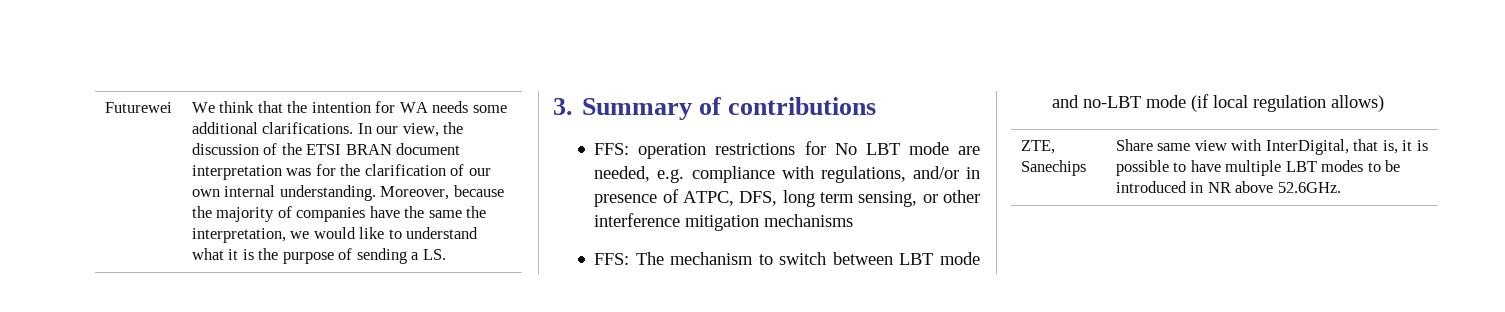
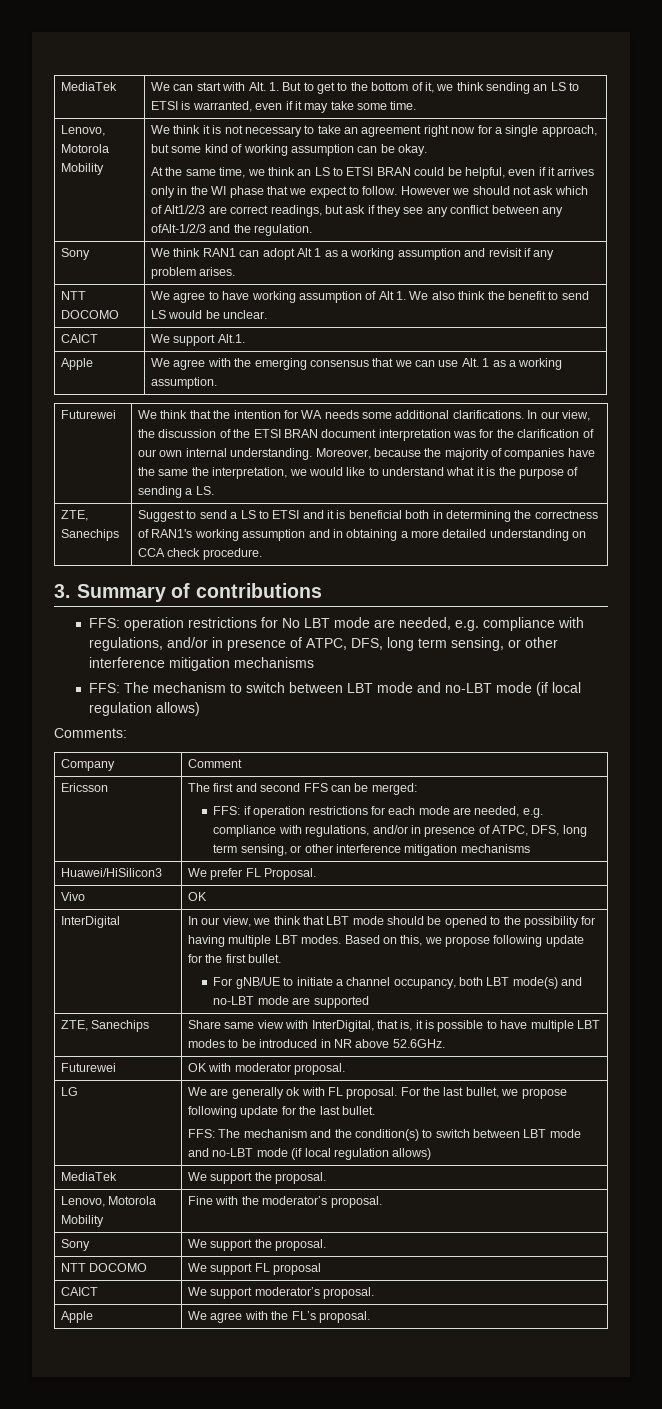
(104, 107) none -> [61,82,118,91] [151,82,580,94] [151,101,417,113] [61,125,106,136] [61,144,110,153] [61,163,105,175] [151,125,597,137] [151,144,428,156] [151,167,595,179] [151,186,588,198] [151,205,563,217] [151,224,313,236] [61,248,91,260] [151,248,555,260] [151,267,236,279] [61,291,87,300] [61,310,120,319] [151,291,589,303] [151,310,268,319] [61,334,99,343] [151,334,245,346] [61,358,94,370] [151,358,563,370] [151,377,218,389] MediaTek | We can start with Alt. 1. But to get to the bottom of it, we think sending an LS to ETSI is warranted, even if it may take some time. // Lenovo, Motorola Mobility | We think it is not necessary to take an agreement right now for a single approach, but some kind of working assumption can be okay. // At the same time, we think an LS to ETSI BRAN could be helpful, even if it arrives only in the WI phase that we expect to follow. However we should not ask which of Alt1/2/3 are correct readings, but ask if they see any conflict between any ofAlt-1/2/3 and the regulation. // Sony | We think RAN1 can adopt Alt 1 as a working assumption and revisit if any problem arises. // NTT DOCOMO | We agree to have working assumption of Alt 1. We also think the benefit to send LS would be unclear. // CAICT | We support Alt.1. // Apple | We agree with the emerging consensus that we can use Alt. 1 as a working assumption. //
(446, 254) none -> [61,510,89,521] [61,529,120,541] [138,510,598,522] [138,529,587,541] [138,548,262,560] // ZTE, Sanechips | Suggest to send a LS to ETSI and it is beneficial both in determining the correctness of RAN1's working assumption and in obtaining a more detailed understanding on CCA check procedure.
(1385, 103) none -> [54,728,127,738] [61,759,116,771] [188,759,243,768] [61,783,109,792] [188,783,417,795] [213,806,543,818] [213,825,587,837] [213,844,530,856] [61,868,163,877] [188,868,317,880] [61,892,86,901] [188,892,208,901] [61,916,121,928] [188,916,596,928] [188,935,584,947] [188,954,282,963] [213,977,583,989] [213,996,369,1008] // Comments: // Company | Comment // Ericsson | The first and second FFS can be merged: // FFS: if operation restrictions for each mode are needed, e.g. compliance with regulations, and/or in presence of ATPC, DFS, long term sensing, or other interference mitigation mechanisms // Huawei/HiSilicon3 | We prefer FL Proposal. // Vivo | OK // InterDigital | In our view, we think that LBT mode should be opened to the possibility for having multiple LBT modes. Based on this, we propose following update for the first bullet. // For gNB/UE to initiate a channel occupancy, both LBT mode(s) and no-LBT mode are supported
(1341, 187) none -> [61,1063,117,1072] [188,1063,346,1075] [61,1087,79,1096] [188,1087,567,1099] [188,1106,375,1118] [188,1129,581,1141] [188,1148,432,1160] [61,1172,118,1181] [188,1172,327,1184] [61,1196,157,1207] [61,1215,105,1227] [188,1196,382,1208] [61,1239,91,1251] [188,1239,327,1251] [61,1263,148,1272] [188,1263,322,1275] [61,1287,99,1296] [188,1287,375,1299] [61,1311,94,1323] [188,1311,370,1323] // Futurewei | OK with moderator proposal. // LG | We are generally ok with FL proposal. For the last bullet, we propose following update for the last bullet. // FFS: The mechanism and the condition(s) to switch between LBT mode and no-LBT mode (if local regulation allows) // MediaTek | We support the proposal. // Lenovo, Motorola Mobility | Fine with the moderator’s proposal. // Sony | We support the proposal. // NTT DOCOMO | We support FL proposal // CAICT | We support moderator’s proposal. // Apple | We agree with the FL’s proposal.

